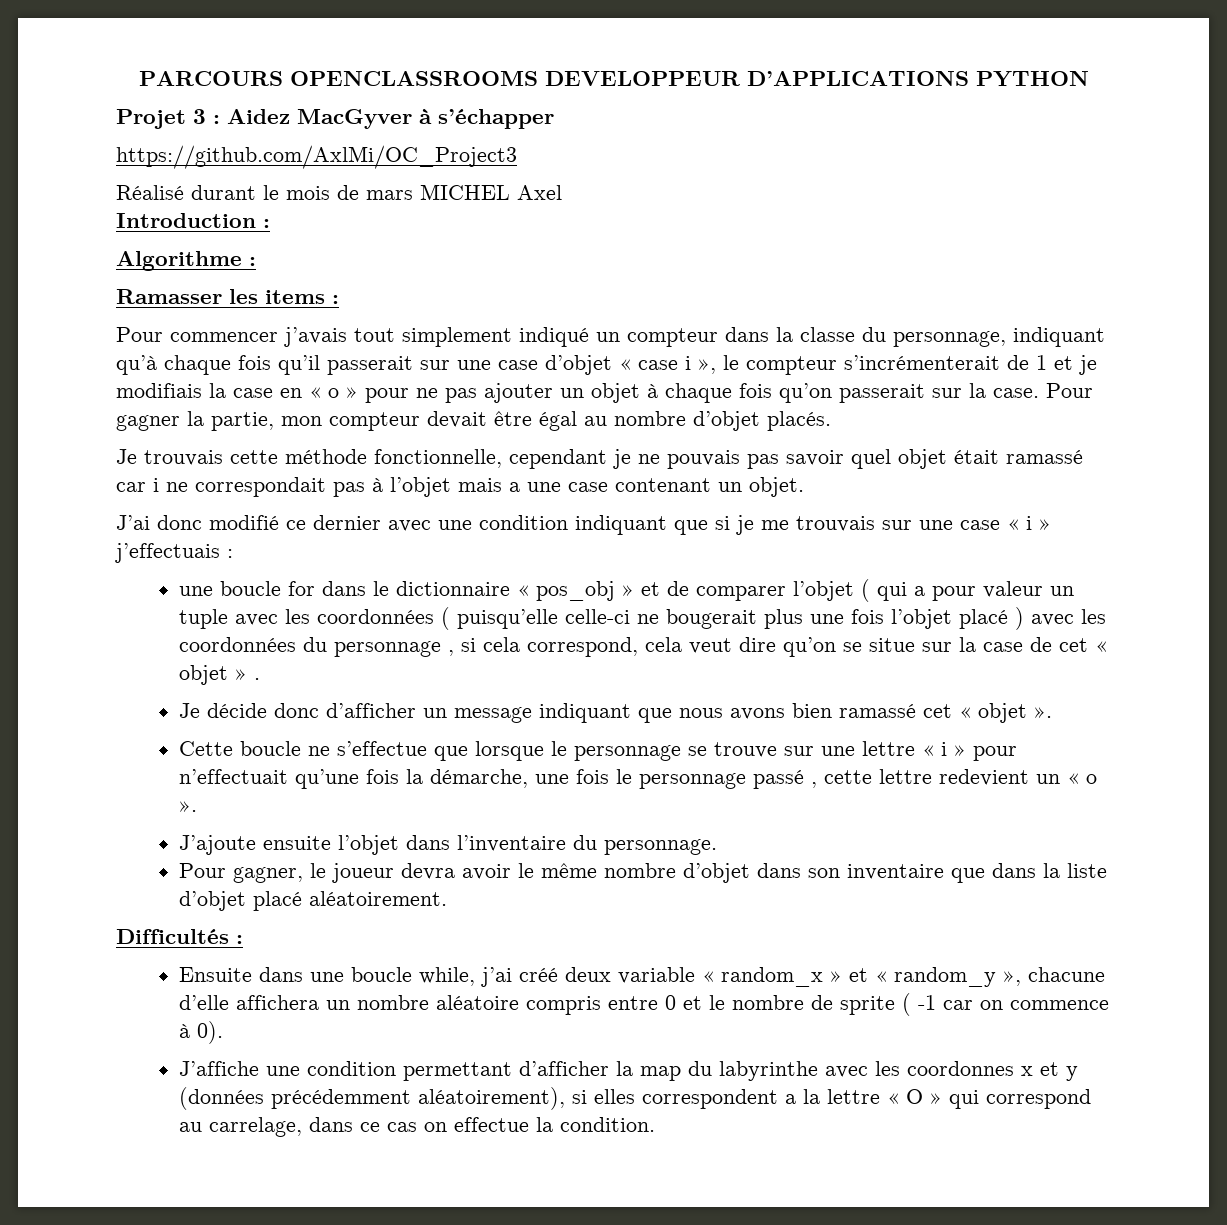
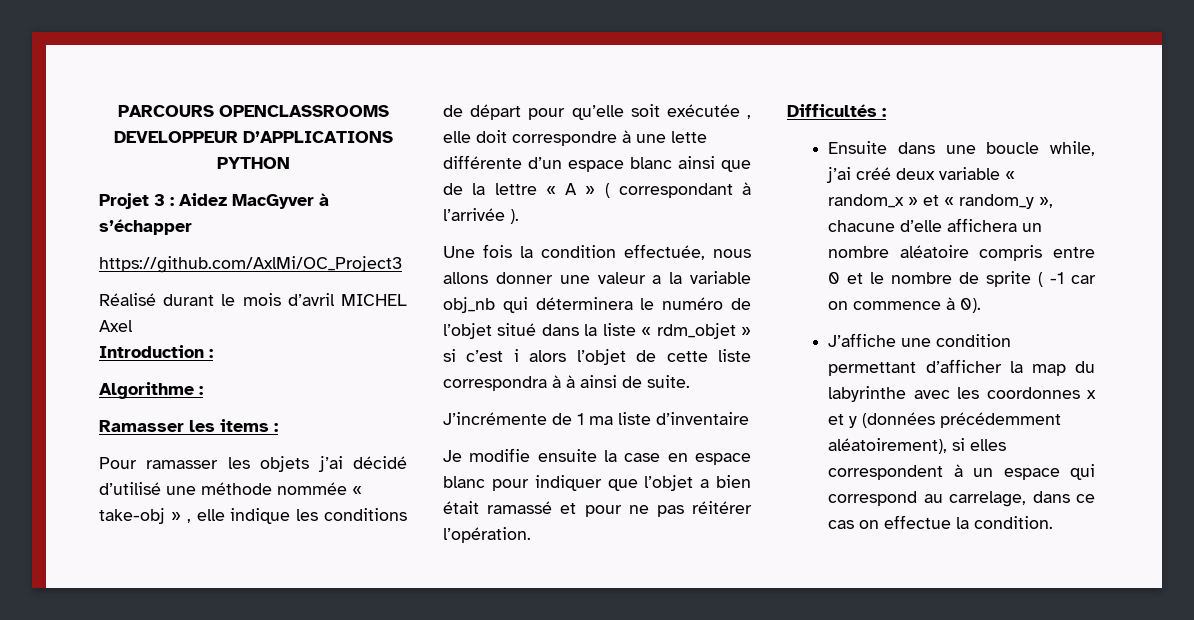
[337,185,413,200] de mars -> [287,293,335,306] d’avril
[170,327,1105,347] [116,355,1097,375] [116,383,1093,403] [116,411,831,431] [116,449,1083,469] [116,477,804,497] [116,515,1051,535] [115,543,233,563] [178,579,1074,602] [178,607,1106,630] [178,637,1107,657] [178,665,260,685] [178,703,1052,723] [178,741,1017,761] [178,769,1097,789] [178,801,197,812] [178,835,717,855] [178,863,1107,883] [178,891,447,911] commencer j’avais tout simplement indiqué un compteur dans la classe du personnage, indiquant qu’à chaque fois qu’il passerait sur une case d’objet « case i », le compteur s’incrémenterait de 1 et je modifiais la case en « o » pour ne pas ajouter un objet à chaque fois qu’on passerait sur la case. Pour gagner la partie, mon compteur devait être égal au nombre d’objet placés. // Je trouvais cette méthode fonctionnelle, cependant je ne pouvais pas savoir quel objet était ramassé car i ne correspondait pas à l’objet mais a une case contenant un objet. // J’ai donc modifié ce dernier avec une condition indiquant que si je me trouvais sur une case « i » j’effectuais : // une boucle for dans le dictionnaire « pos_obj » et de comparer l’objet ( qui a pour valeur un tuple avec les coordonnées ( puisqu’elle celle-ci ne bougerait plus une fois l’objet placé ) avec les coordonnées du personnage , si cela correspond, cela veut dire qu’on se situe sur la case de cet « objet » . // Je décide donc d’afficher un message indiquant que nous avons bien ramassé cet « objet ». // Cette boucle ne s’effectue que lorsque le personnage se trouve sur une lettre « i » pour n’effectuait qu’une fois la démarche, une fois le personnage passé , cette lettre redevient un « o ». // J’ajoute ensuite l’objet dans l’inventaire du personnage. // Pour gagner, le joueur devra avoir le même nombre d’objet dans son inventaire que dans la liste d’objet placé aléatoirement. -> [146,456,407,472] [99,482,362,495] [99,508,407,524] [443,104,751,120] [443,130,707,146] [443,155,751,172] [443,182,751,198] [443,208,519,224] [443,244,751,260] [443,271,751,284] [443,297,751,313] [443,323,751,339] [443,349,751,365] [443,375,690,391] [443,412,749,425] [443,448,751,465] [443,475,751,491] [443,501,752,517] [443,527,531,543] ramasser les objets j’ai décidé d’utilisé une méthode nommée « take-obj » , elle indique les conditions de départ pour qu’elle soit exécutée , elle doit correspondre à une lette différente d’un espace blanc ainsi que de la lettre « A » ( correspondant à l’arrivée ). // Une fois la condition effectuée, nous allons donner une valeur a la variable obj_nb qui déterminera le numéro de l’objet situé dans la liste « rdm_objet » si c’est i alors l’objet de cette liste correspondra à à ainsi de suite. // J’incrémente de 1 ma liste d’inventaire // Je modifie ensuite la case en espace blanc pour indiquer que l’objet a bien était ramassé et pour ne pas réitérer l’opération.
[784,1089,942,1104] a la lettre « O » -> [953,464,1060,480] à un espace

